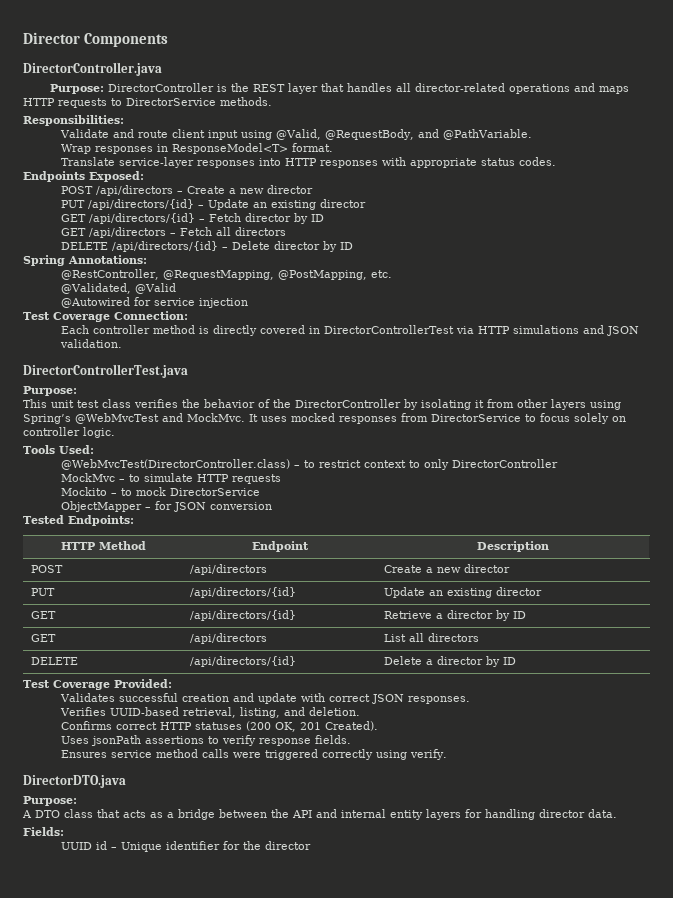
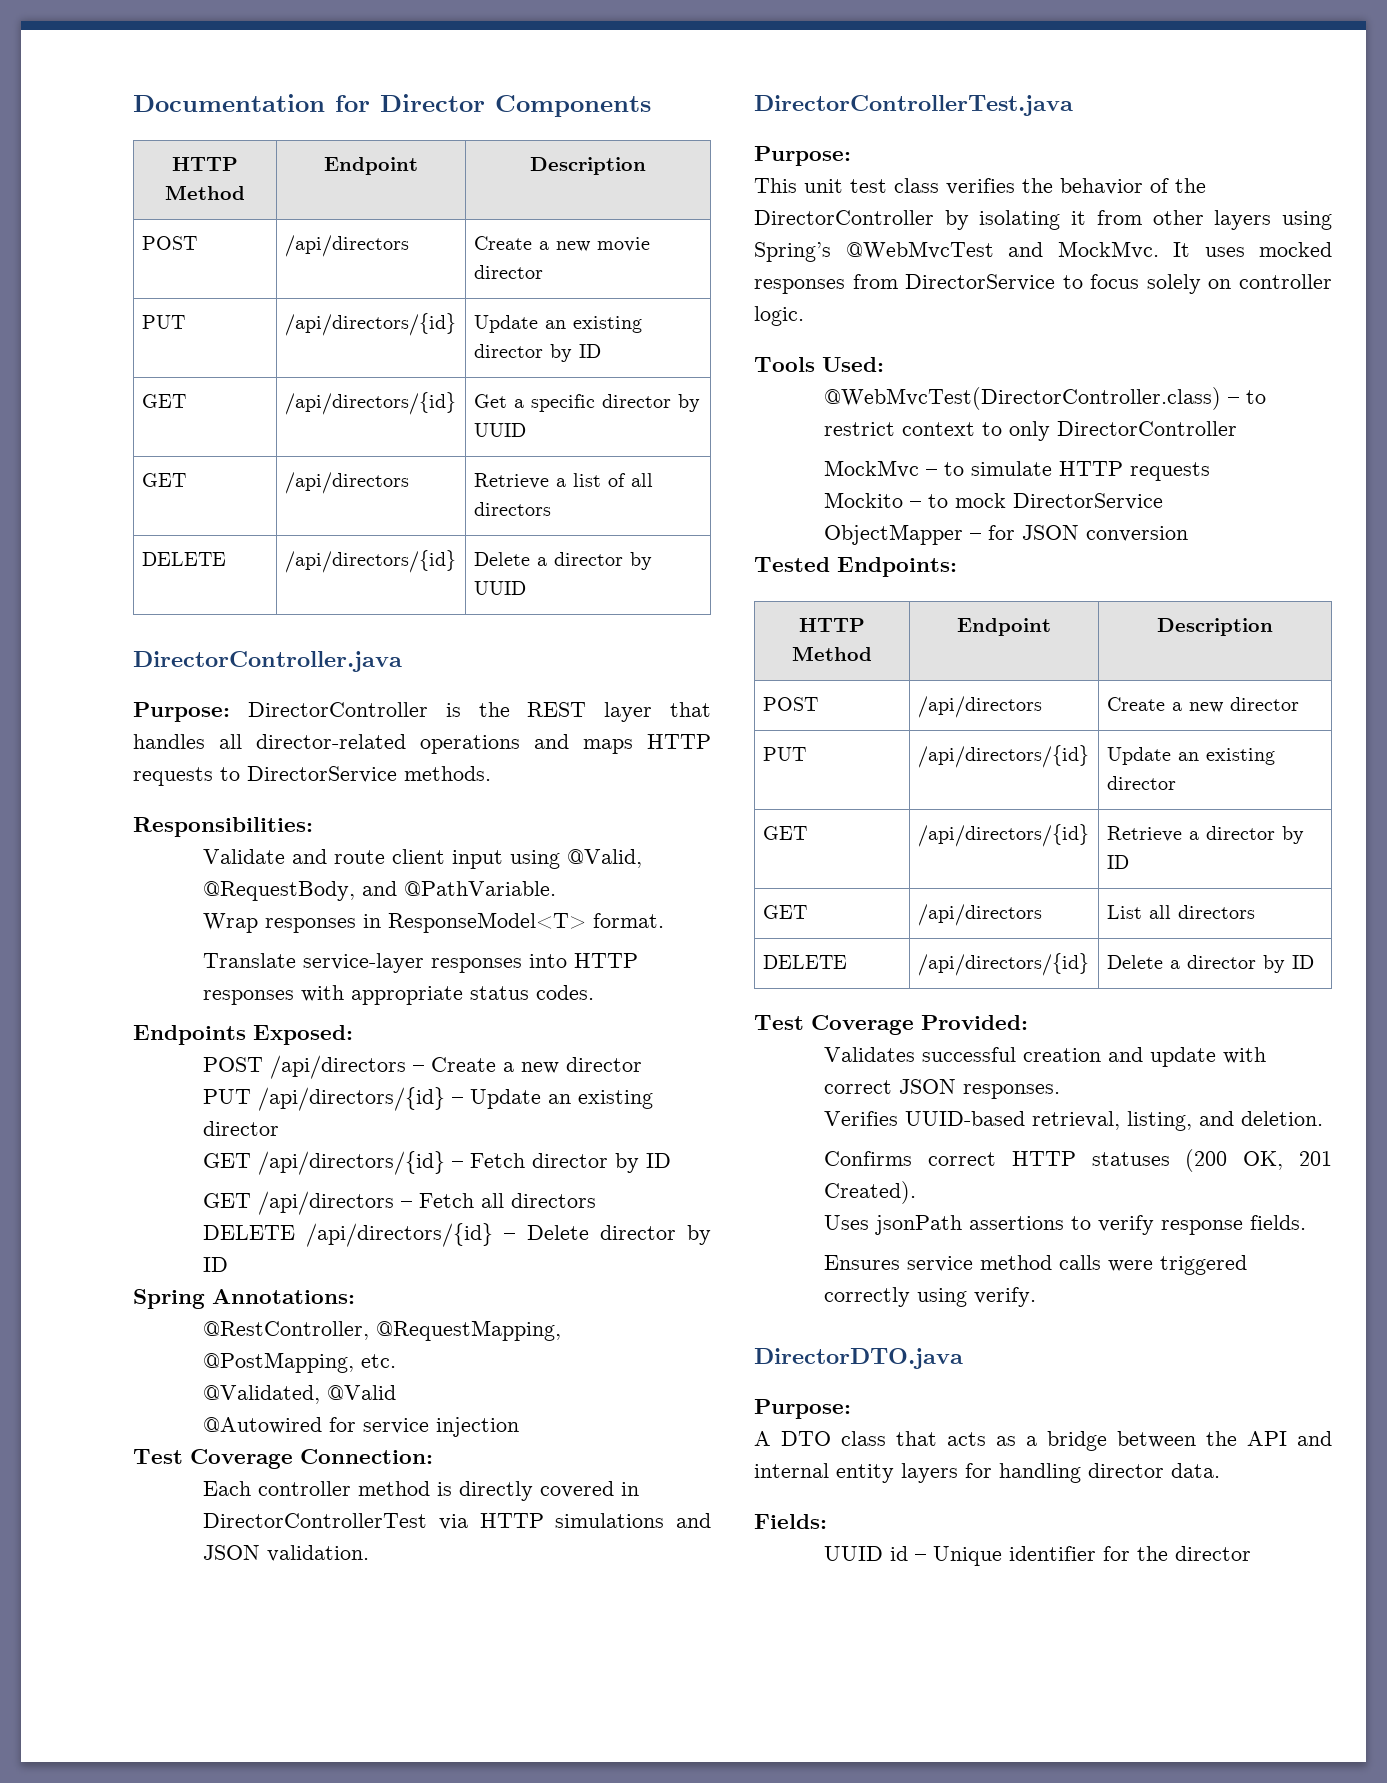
(23, 38) none -> [133,94,370,112] Documentation for
(169, 40) none -> [172,157,238,171] [165,185,245,200] [324,157,418,175] [530,157,646,175] [141,236,197,250] [284,235,409,257] [473,236,650,252] [473,265,543,279] [141,315,185,329] [284,313,456,336] [473,315,642,333] [473,344,601,362] [141,394,186,408] [284,392,456,415] [473,394,700,412] [473,423,526,437] [141,473,186,487] [284,472,409,494] [473,473,653,489] [473,502,551,516] [141,552,226,566] [284,550,456,573] [473,552,652,570] [473,581,526,595] // HTTP Method | Endpoint | Description // POST | /api/directors | Create a new movie director // PUT | /api/directors/{id} | Update an existing director by ID // GET | /api/directors/{id} | Get a specific director by UUID // GET | /api/directors | Retrieve a list of all directors // DELETE | /api/directors/{id} | Delete a director by UUID

